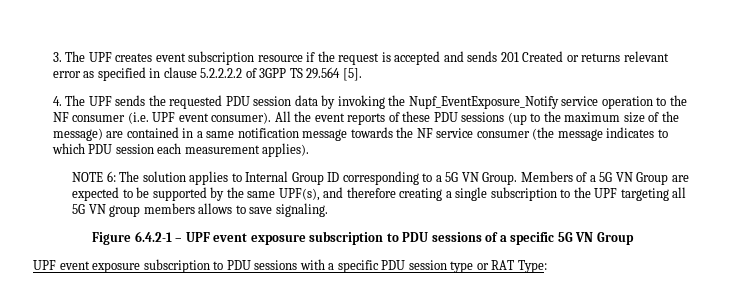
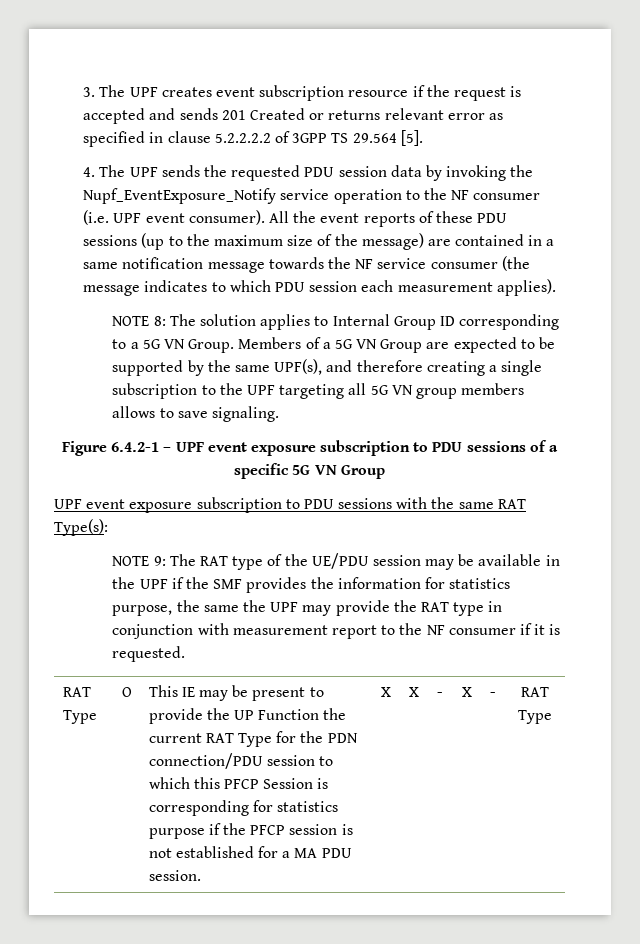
[106,171,116,182] 6: -> [153,316,166,326] 8:
[328,260,547,273] a specific PDU session type or RAT Type: -> [431,497,526,509] [54,519,108,536] [112,553,560,570] [112,577,511,593] [112,600,503,616] [112,623,561,639] [112,646,186,662] [62,687,91,697] [62,710,97,724] [121,687,132,697] [148,685,324,701] [148,708,347,724] [148,731,358,747] [148,753,333,769] [148,777,329,789] [148,800,338,816] [148,823,353,839] [148,846,352,858] [148,870,201,881] [380,687,391,697] [408,687,419,697] [437,692,443,697] [461,687,472,697] [490,692,496,697] [521,687,549,697] [518,710,552,724] the same RAT Type(s): // NOTE 9: The RAT type of the UE/PDU session may be available in the UPF if the SMF provides the information for statistics purpose, the same the UPF may provide the RAT type in conjunction with measurement report to the NF consumer if it is requested. // RAT Type | O | This IE may be present to provide the UP Function the current RAT Type for the PDN connection/PDU session to which this PFCP Session is corresponding for statistics purpose if the PFCP session is not established for a MA PDU session. | X | X | - | X | - | RAT Type

